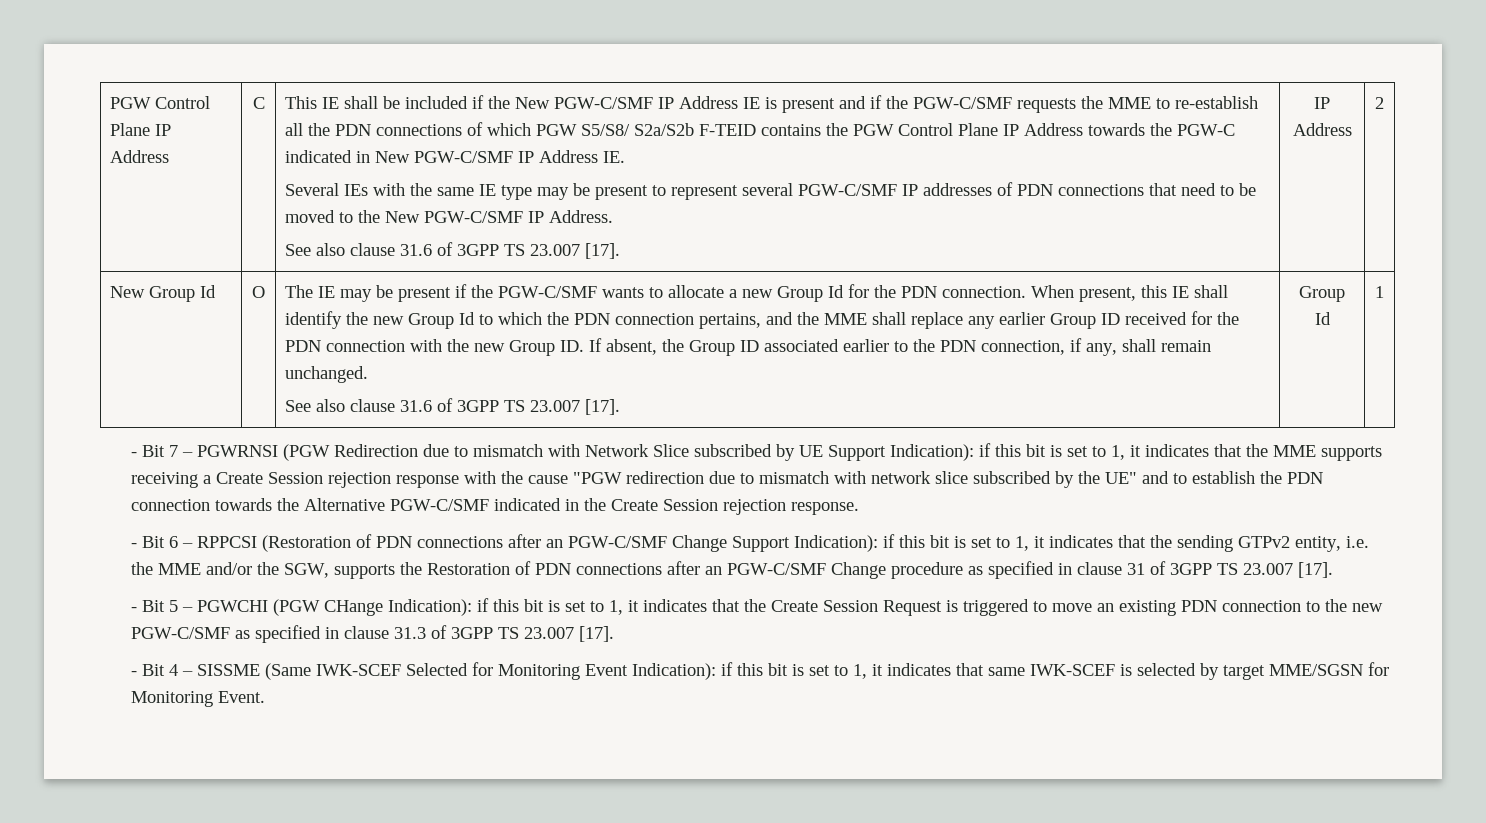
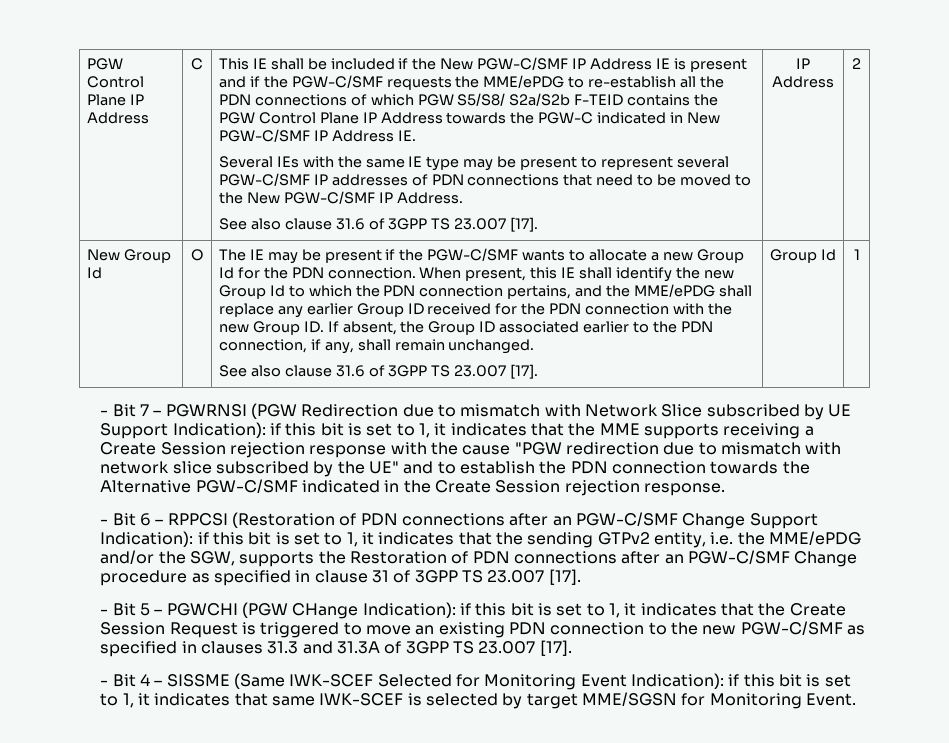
[1108,97,1152,109] MME -> [483,75,565,88] MME/ePDG
[824,313,868,325] MME -> [634,284,716,297] MME/ePDG
[158,563,202,575] MME -> [768,531,861,545] MME/ePDG
[344,626,427,639] clause 31.3 -> [201,641,381,654] clauses 31.3 and 31.3A

